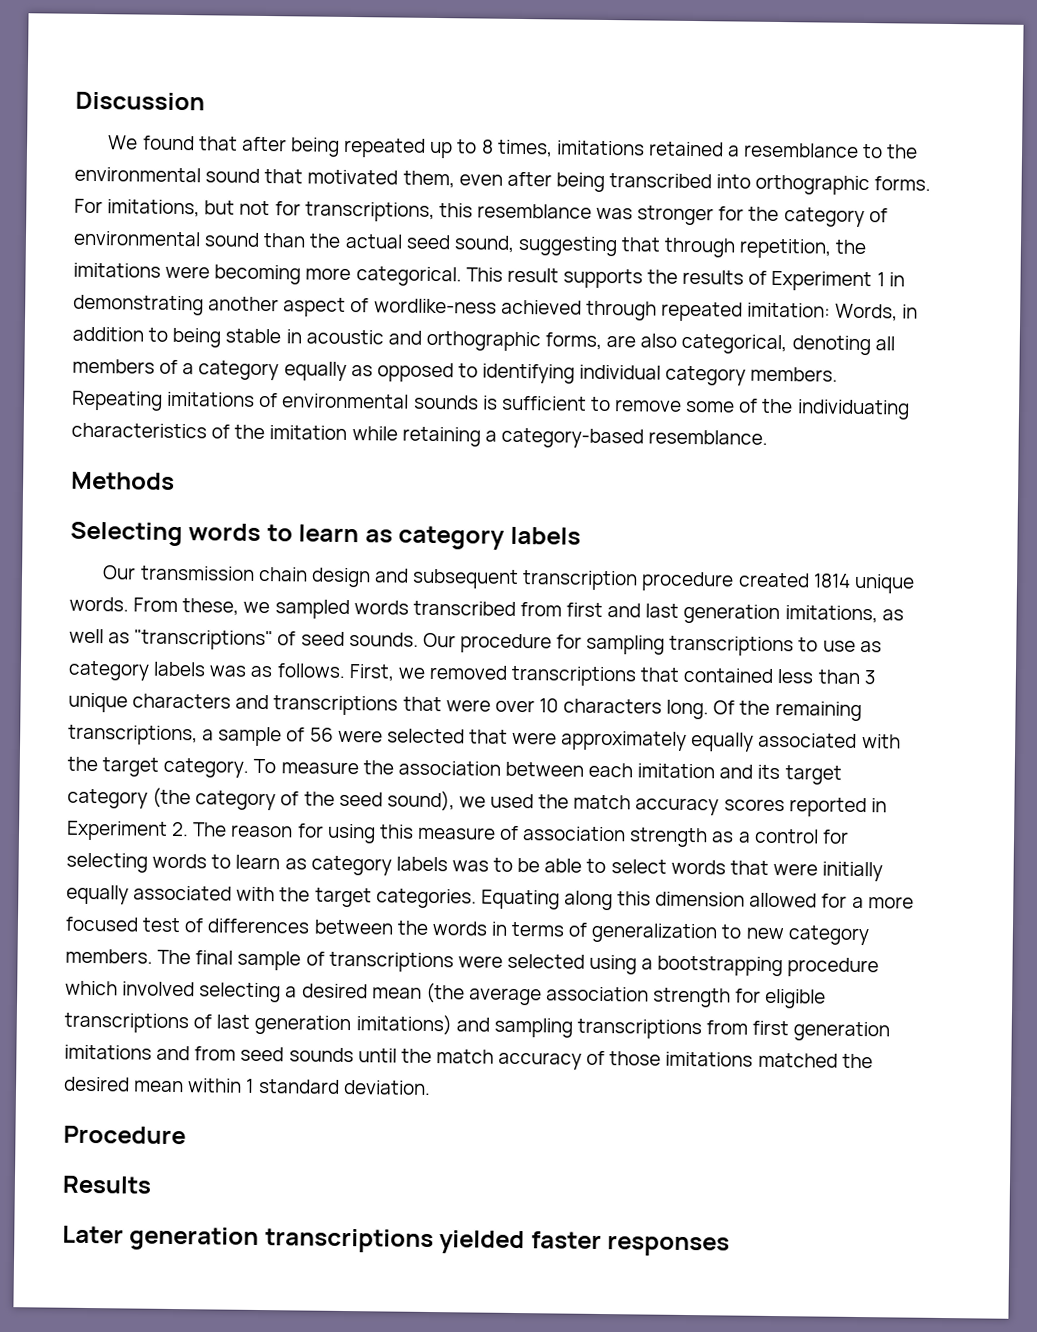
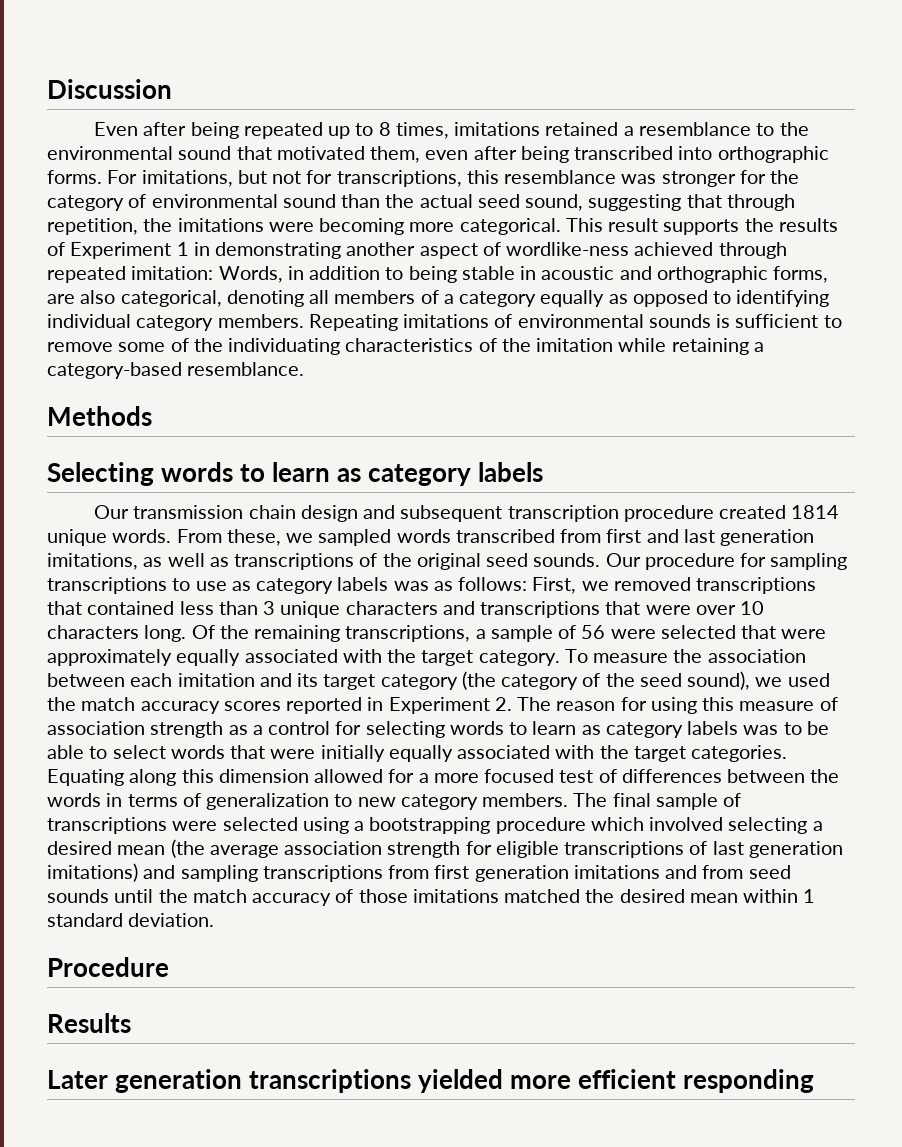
[108,135,238,151] We found that -> [94,122,139,136] Even
[134,629,297,651] "transcriptions" of -> [234,553,481,570] transcriptions of the original
[276,663,346,678] follows. -> [458,577,528,591] follows:
[530,1231,731,1257] faster responses -> [510,1069,815,1093] more efficient responding

